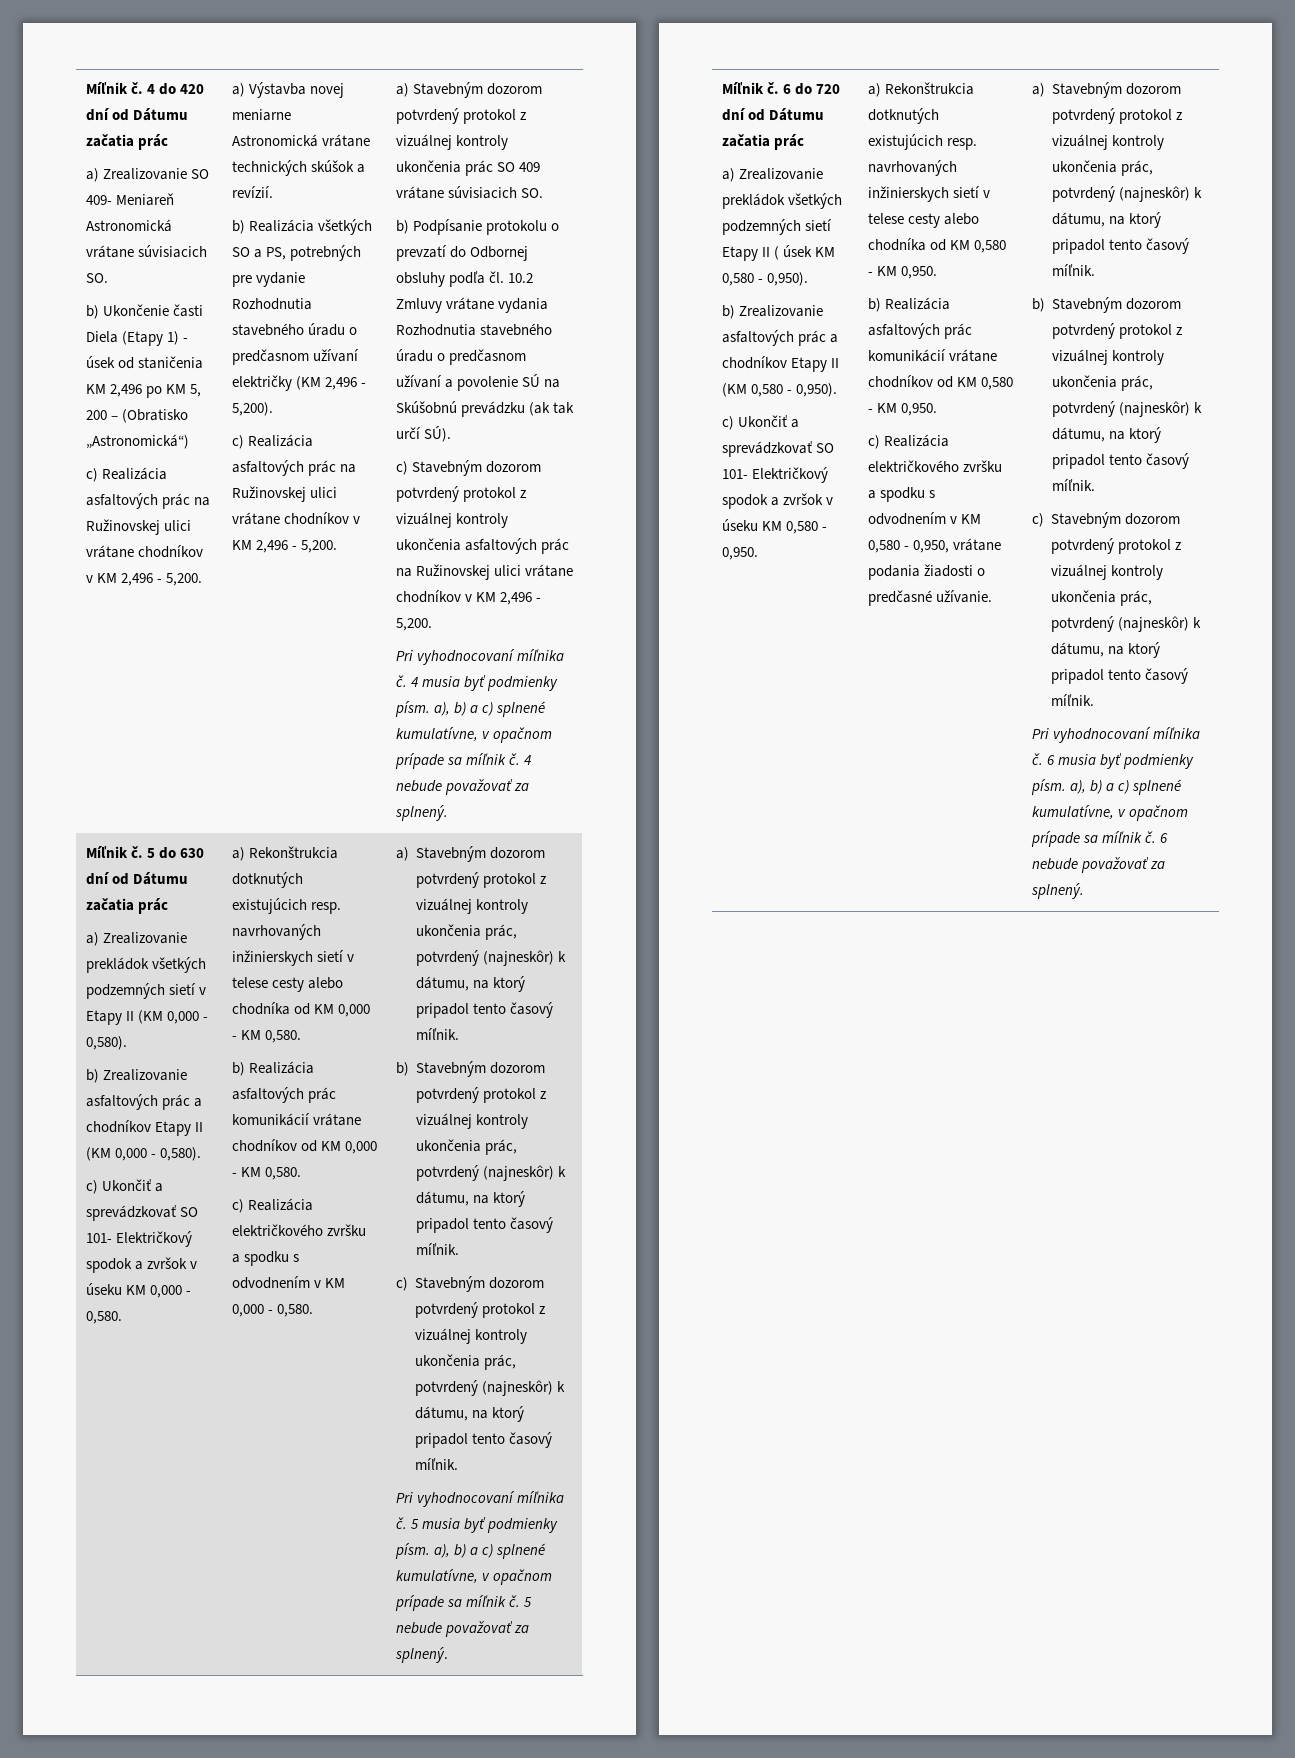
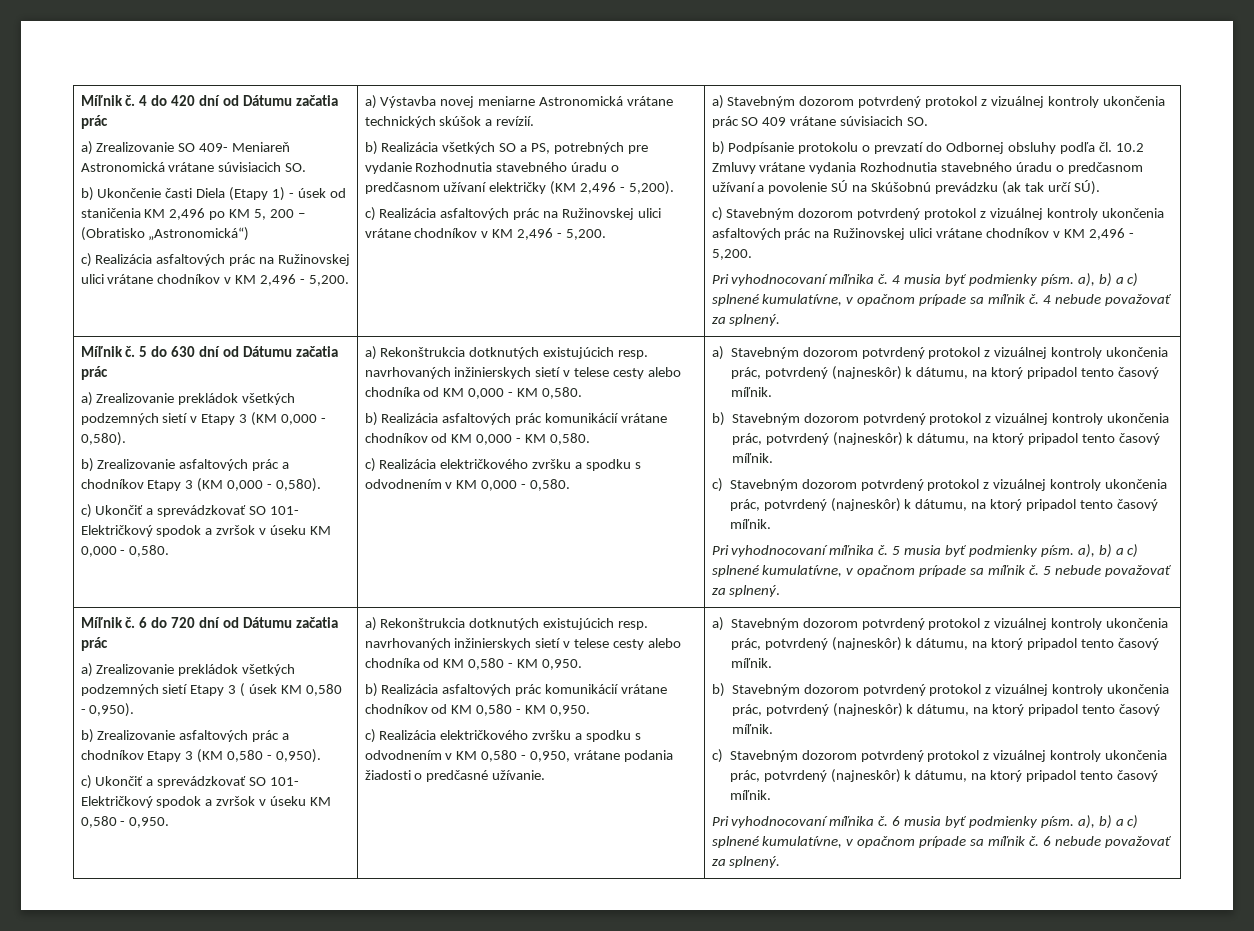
[125,1011,134,1021] II -> [239,414,248,423] 3
[194,1122,203,1132] II -> [185,480,194,489] 3
[761,247,770,257] II -> [228,685,237,694] 3
[830,358,839,368] II -> [185,751,194,760] 3

